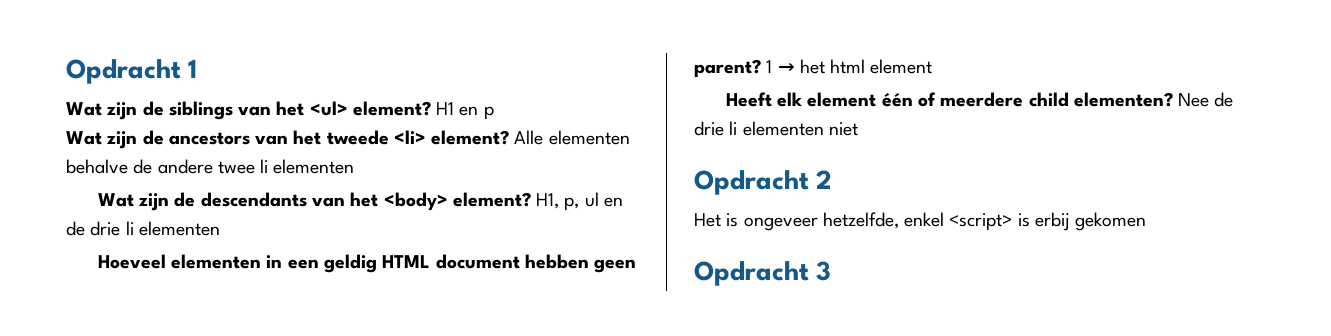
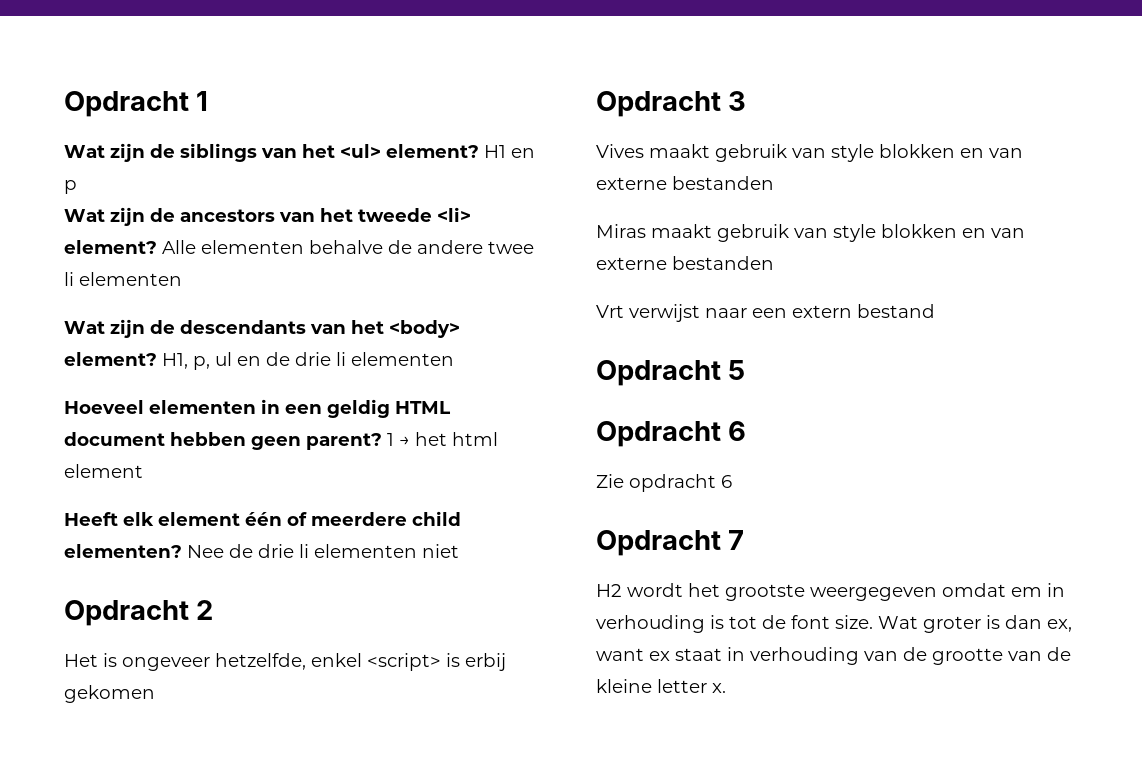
(832, 271) none -> [596,144,1023,162] [596,176,774,190] [596,224,1025,242] [596,256,774,270] [596,304,935,322] [596,360,746,386] [596,421,747,447] [596,474,732,492] [596,530,745,556] [596,583,1065,601] [596,615,1072,633] [596,647,1071,665] [596,679,726,693] // Vives maakt gebruik van style blokken en van externe bestanden // Miras maakt gebruik van style blokken en van externe bestanden // Vrt verwijst naar een extern bestand // Opdracht 5 // Opdracht 6 // Zie opdracht 6 // Opdracht 7 // H2 wordt het grootste weergegeven omdat em in verhouding is tot de font size. Wat groter is dan ex, want ex staat in verhouding van de grootte van de kleine letter x.

